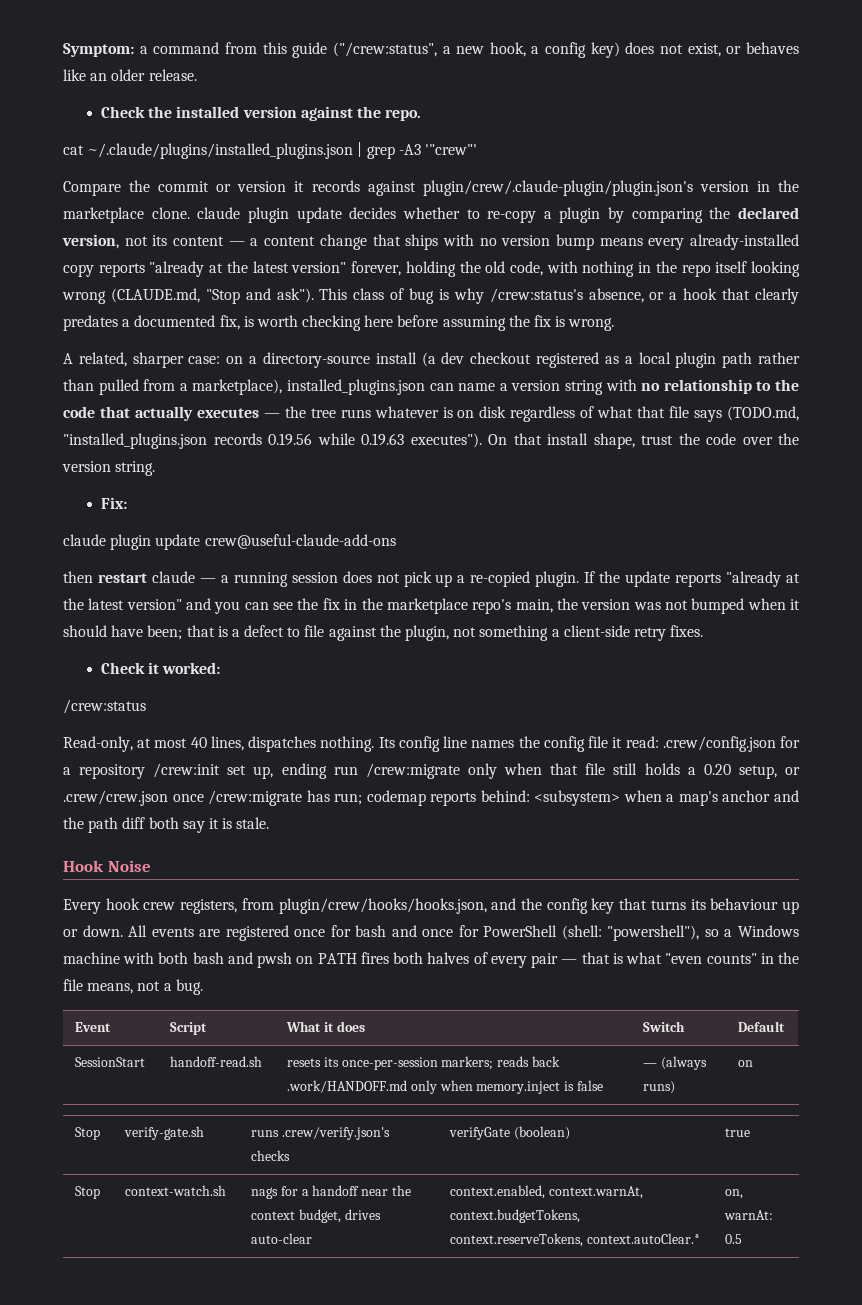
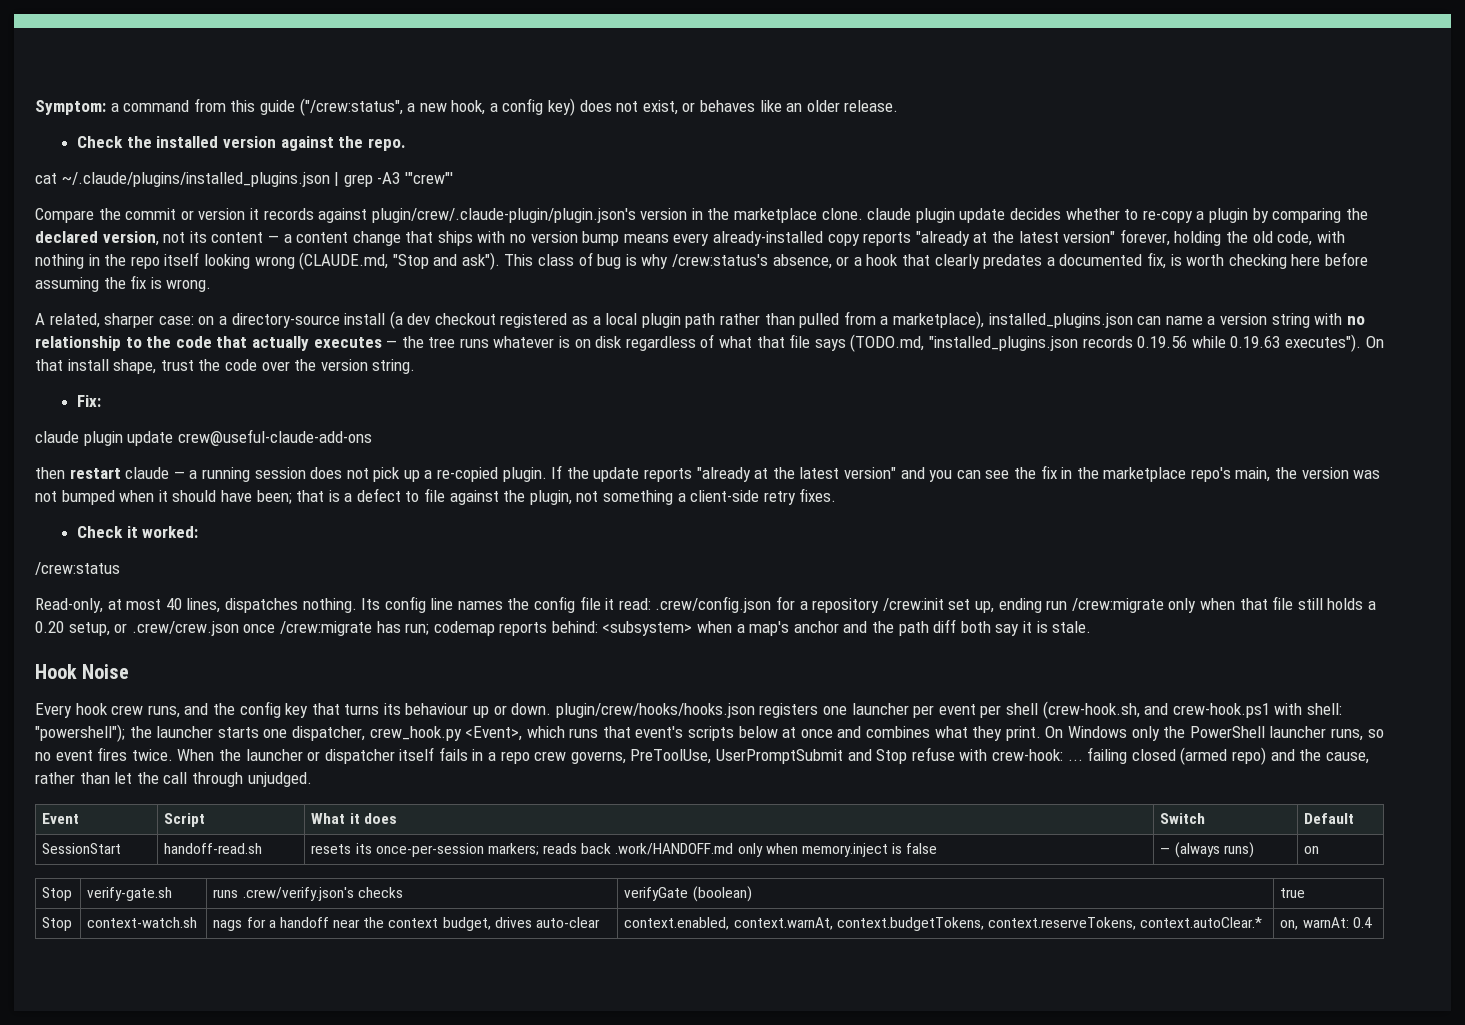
[180,898,487,914] registers, from plugin/crew/hooks/hooks.json, -> [147,705,180,718] runs,
[128,925,799,941] [63,952,799,968] [63,979,203,995] All events are registered once for bash and once for PowerShell (shell: "powershell"), so a Windows machine with both bash and pwsh on PATH fires both halves of every pair — that is what "even counts" in the file means, not a bug. -> [555,701,1342,719] [35,724,1384,742] [35,747,1369,765] [35,772,312,787] plugin/crew/hooks/hooks.json registers one launcher per event per shell (crew-hook.sh, and crew-hook.ps1 with shell: "powershell"); the launcher starts one dispatcher, crew_hook.py <Event>, which runs that event's scripts below at once and combines what they print. On Windows only the PowerShell launcher runs, so no event fires twice. When the launcher or dispatcher itself fails in a repo crew governs, PreToolUse, UserPromptSubmit and Stop refuse with crew-hook: ... failing closed (armed repo) and the cause, rather than let the call through unjudged.
[725,1234,743,1244] 0.5 -> [1352,917,1372,928] 0.4

